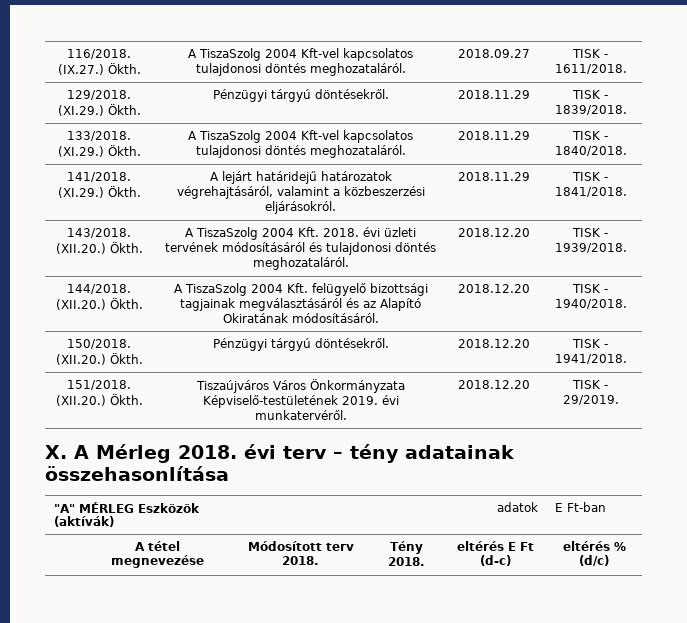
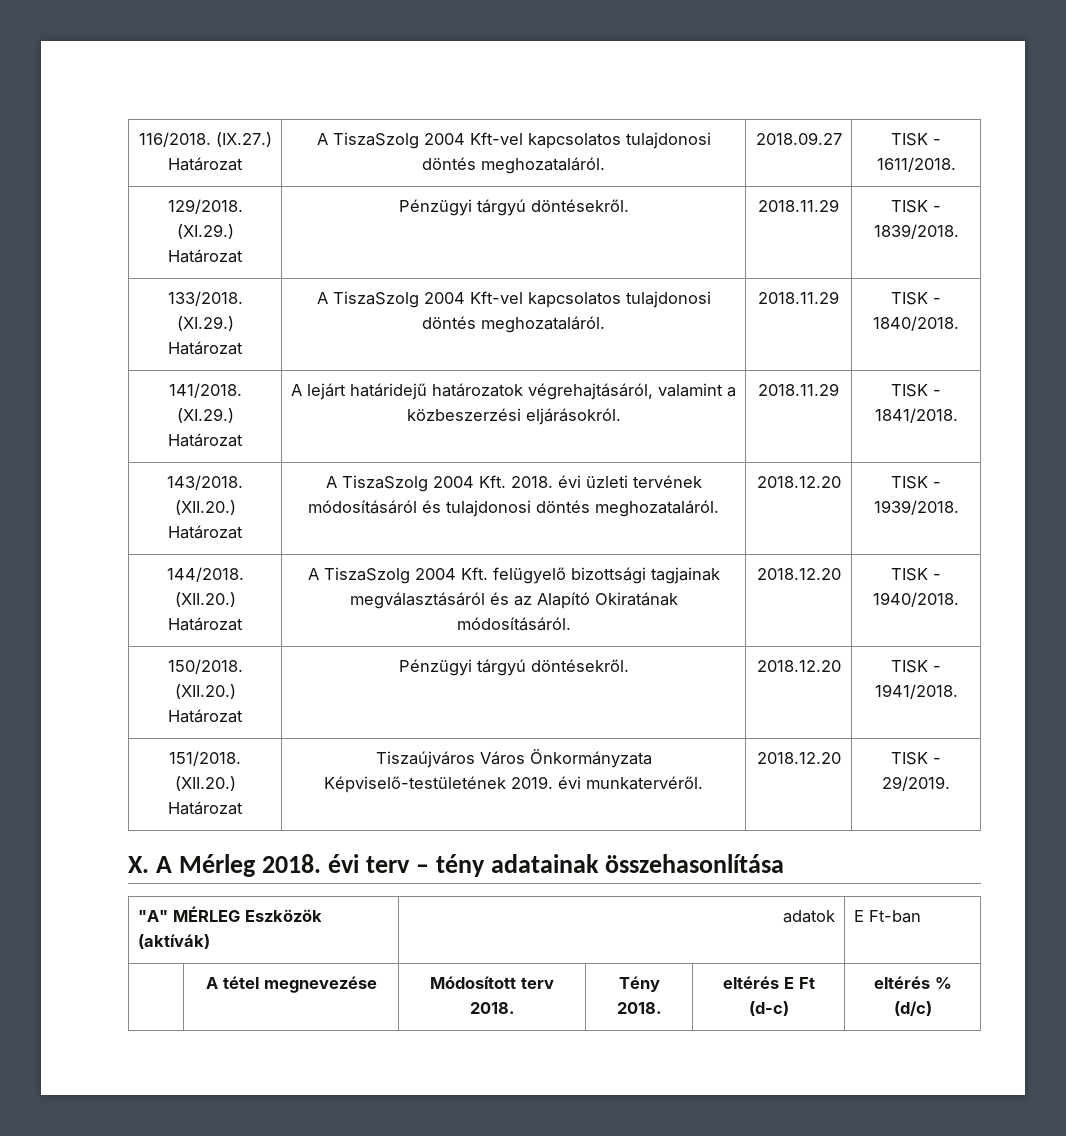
[107,63,141,74] Ökth. -> [168,157,243,171] Határozat
[107,104,141,115] Ökth. -> [168,249,243,263] Határozat
[107,145,141,156] Ökth. -> [168,341,243,355] Határozat
[107,186,141,197] Ökth. -> [168,433,243,447] Határozat
[109,242,143,253] Ökth. -> [168,525,243,539] Határozat
[109,298,143,309] Ökth. -> [168,617,243,631] Határozat
[109,353,143,364] Ökth. -> [168,709,243,723] Határozat
[109,394,143,405] Ökth. -> [168,801,243,815] Határozat

